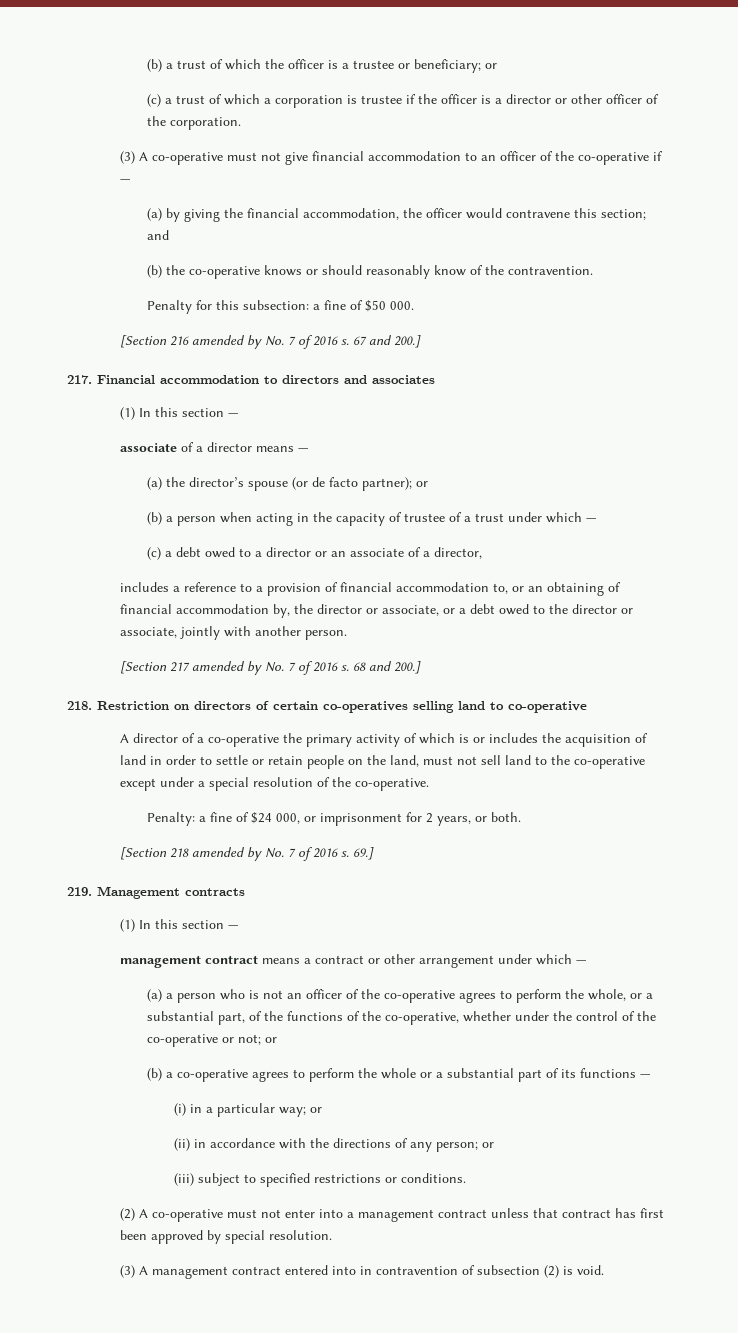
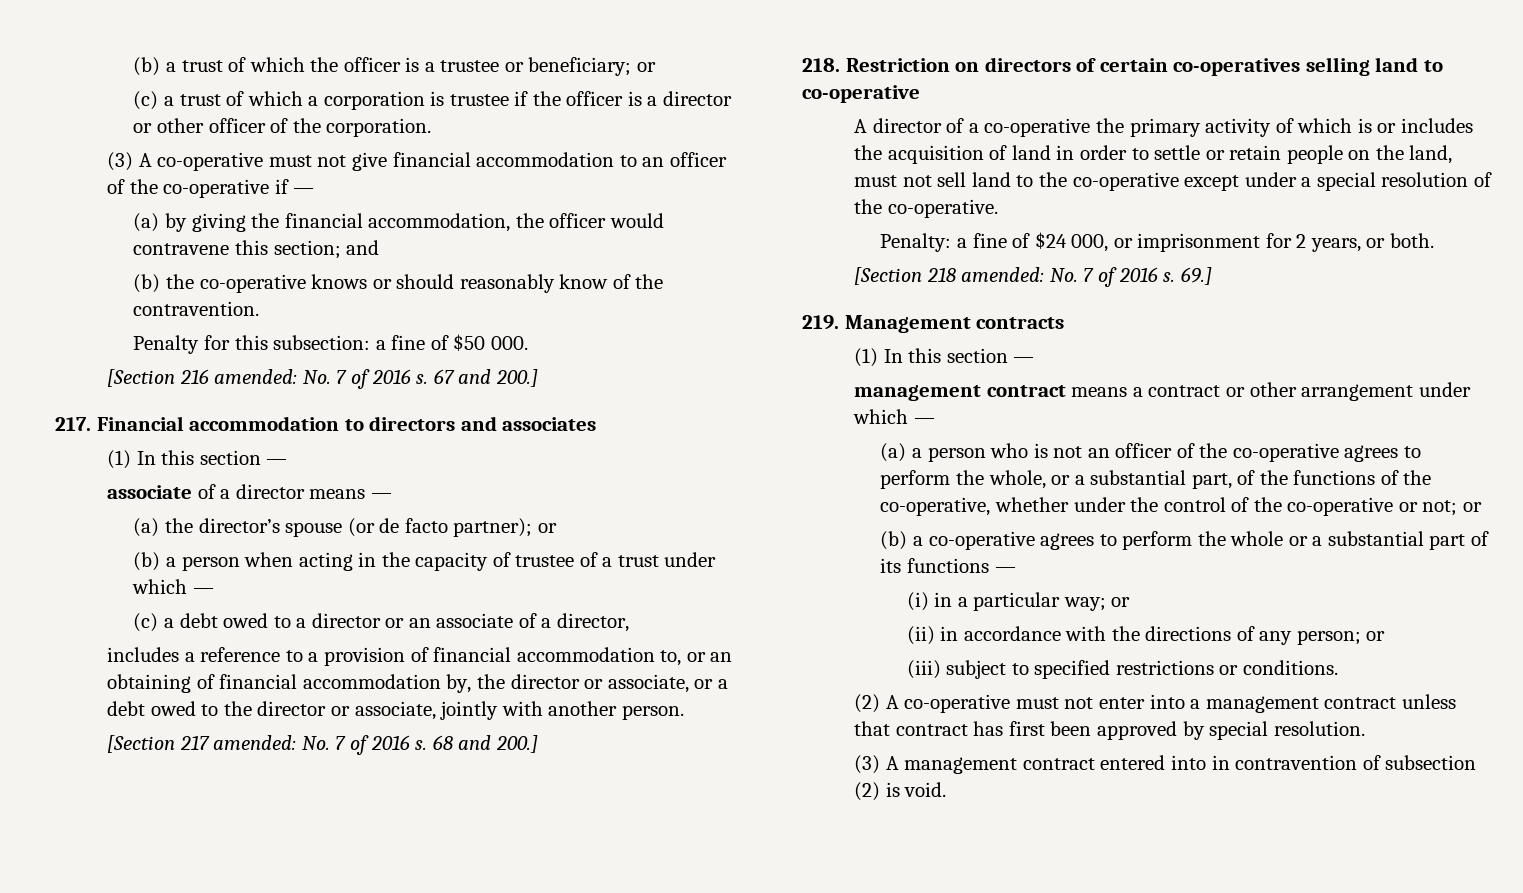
[192,335,263,349] amended by -> [214,369,298,384] amended:
[192,661,263,675] amended by -> [213,735,297,750] amended:
[192,847,263,861] amended by -> [961,267,1045,282] amended:

